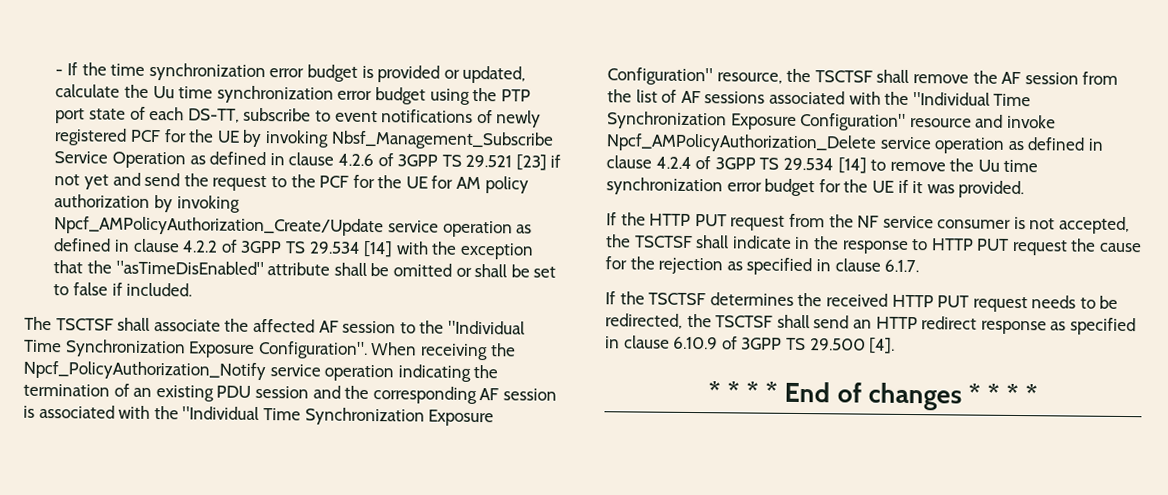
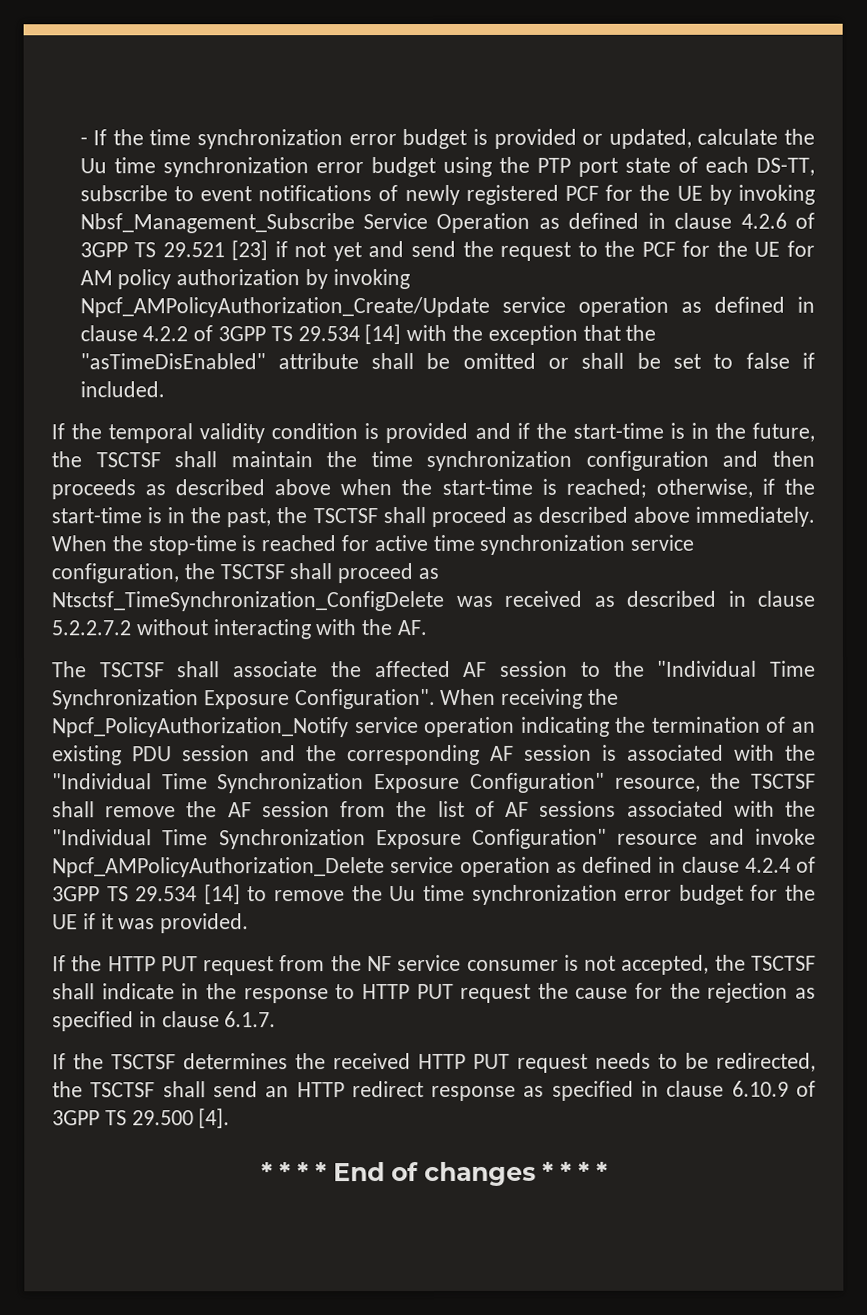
(193, 289) none -> [51,422,815,444] [51,450,815,472] [51,478,815,500] [51,506,815,528] [51,534,695,556] [51,563,440,584] [51,590,815,612] [51,619,428,640] // If the temporal validity condition is provided and if the start-time is in the future, the TSCTSF shall maintain the time synchronization configuration and then proceeds as described above when the start-time is reached; otherwise, if the start-time is in the past, the TSCTSF shall proceed as described above immediately. When the stop-time is reached for active time synchronization service configuration, the TSCTSF shall proceed as Ntsctsf_TimeSynchronization_ConfigDelete was received as described in clause 5.2.2.7.2 without interacting with the AF.

